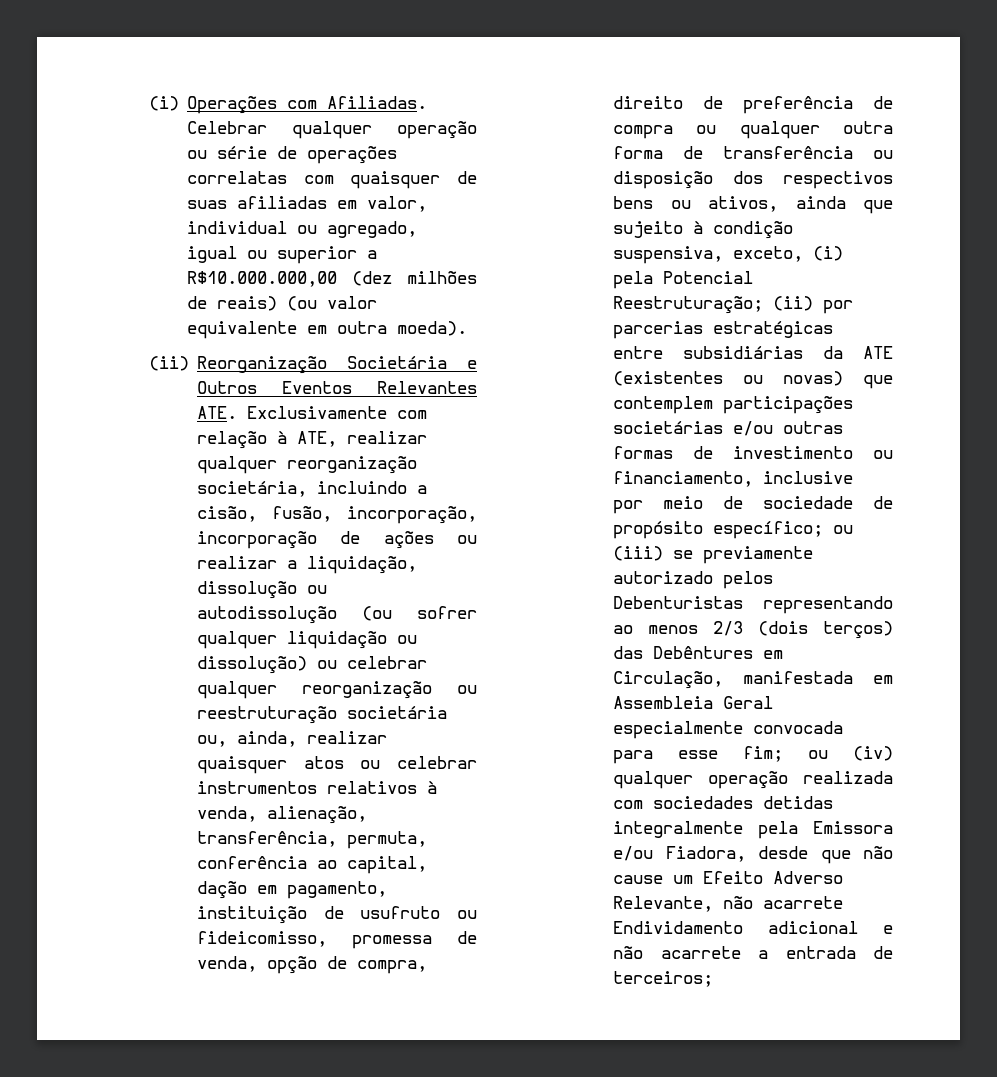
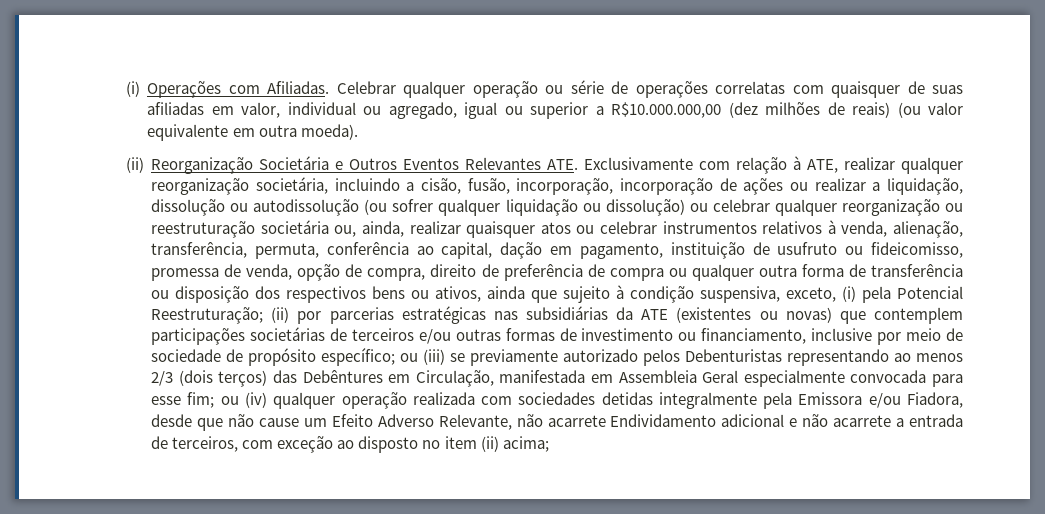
[613,346,664,359] entre -> [493,311,518,320] nas
(724, 427) none -> [329,328,414,341] de terceiros
[613,971,714,987] terceiros; -> [172,436,549,453] terceiros, com exceção ao disposto no item (ii) acima;

